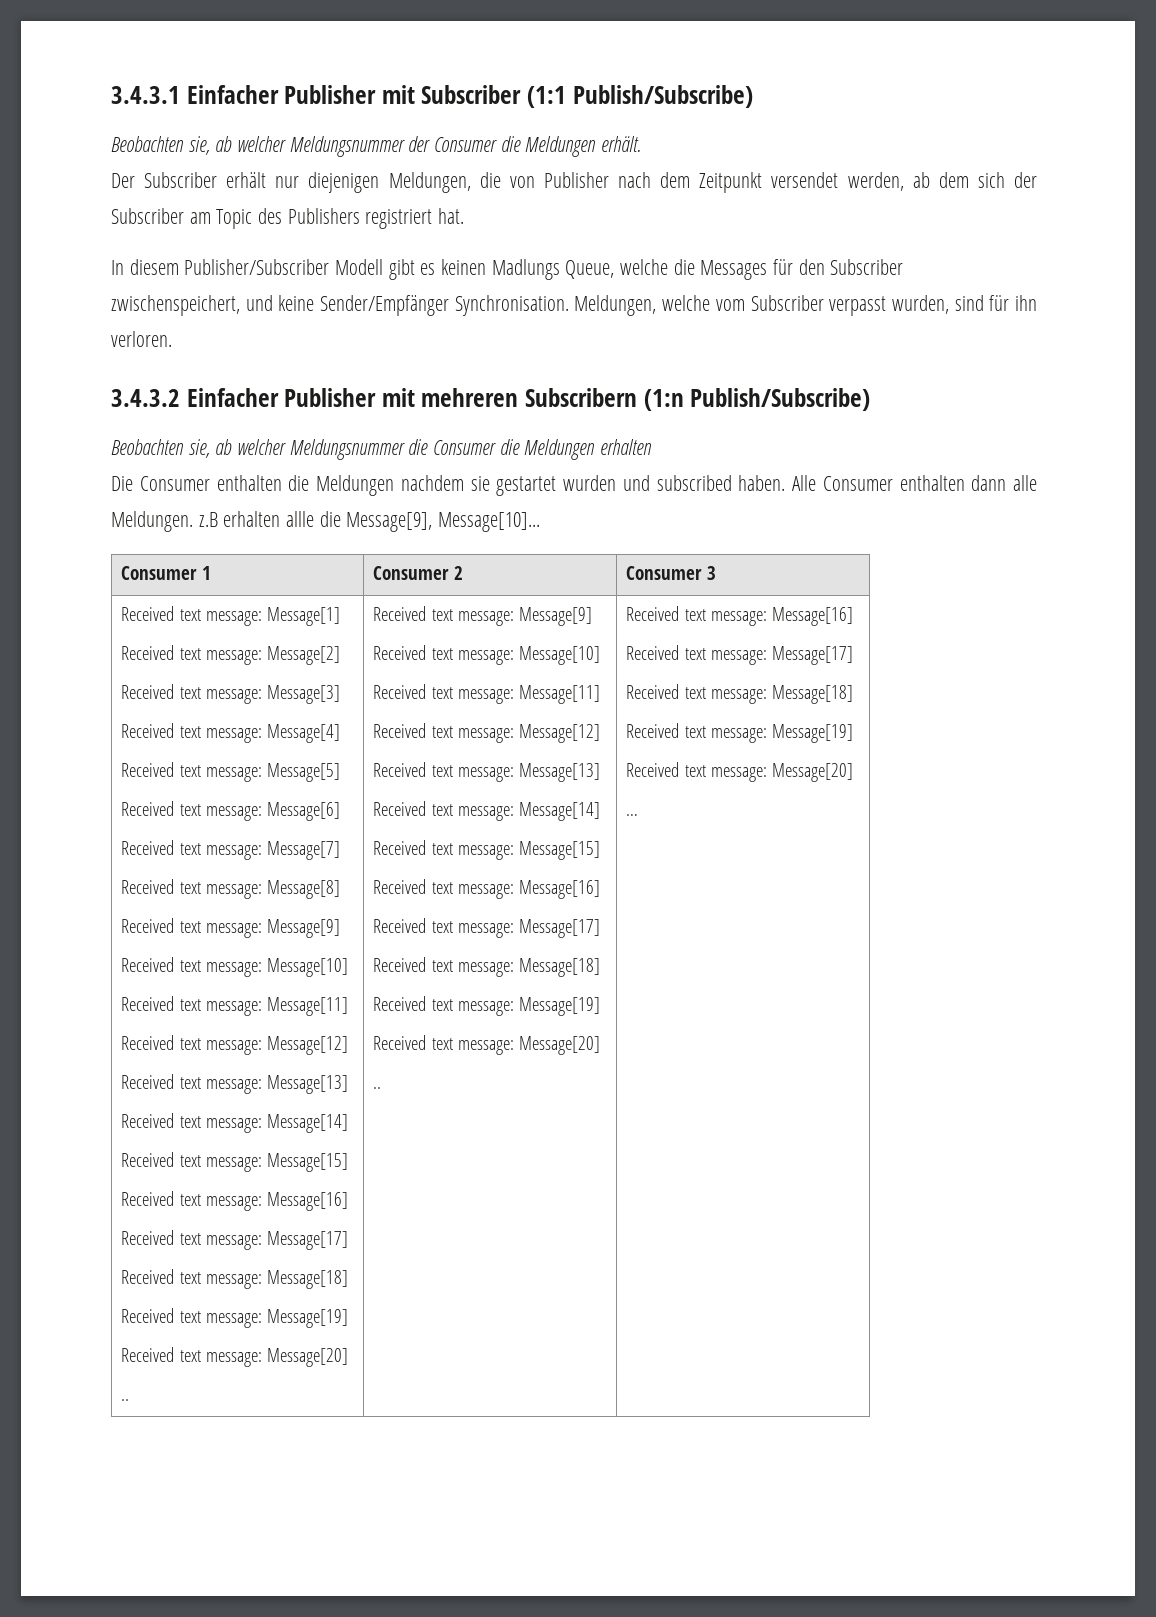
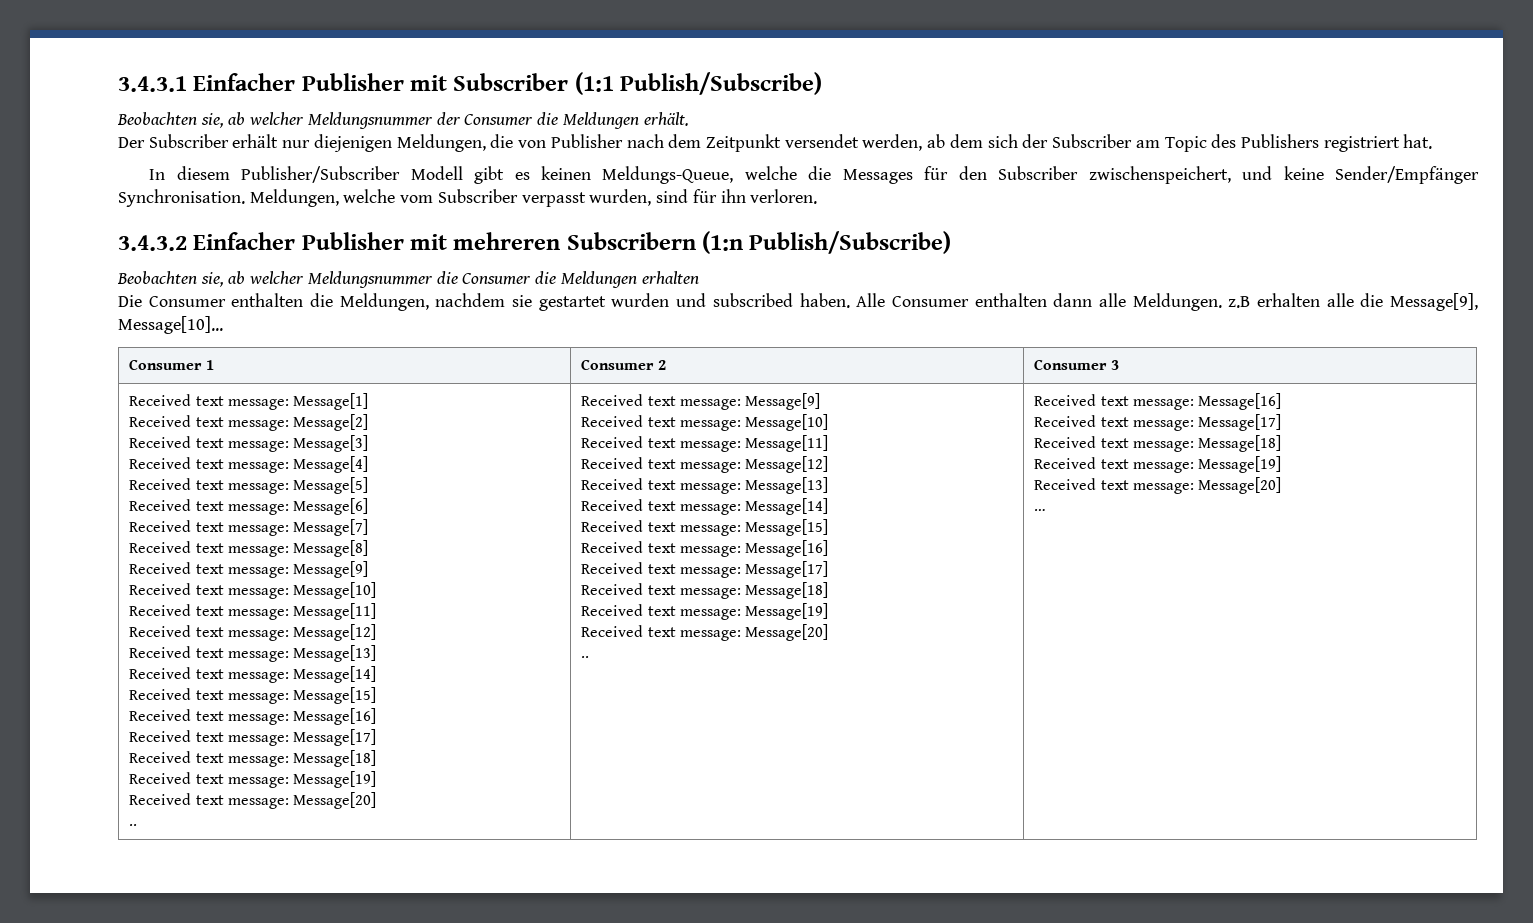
[491,259,615,280] Madlungs Queue, -> [602,166,734,184] Meldungs-Queue,
[316,475,394,496] Meldungen -> [339,293,429,311] Meldungen,
[286,511,315,527] allle -> [1326,293,1354,307] alle

